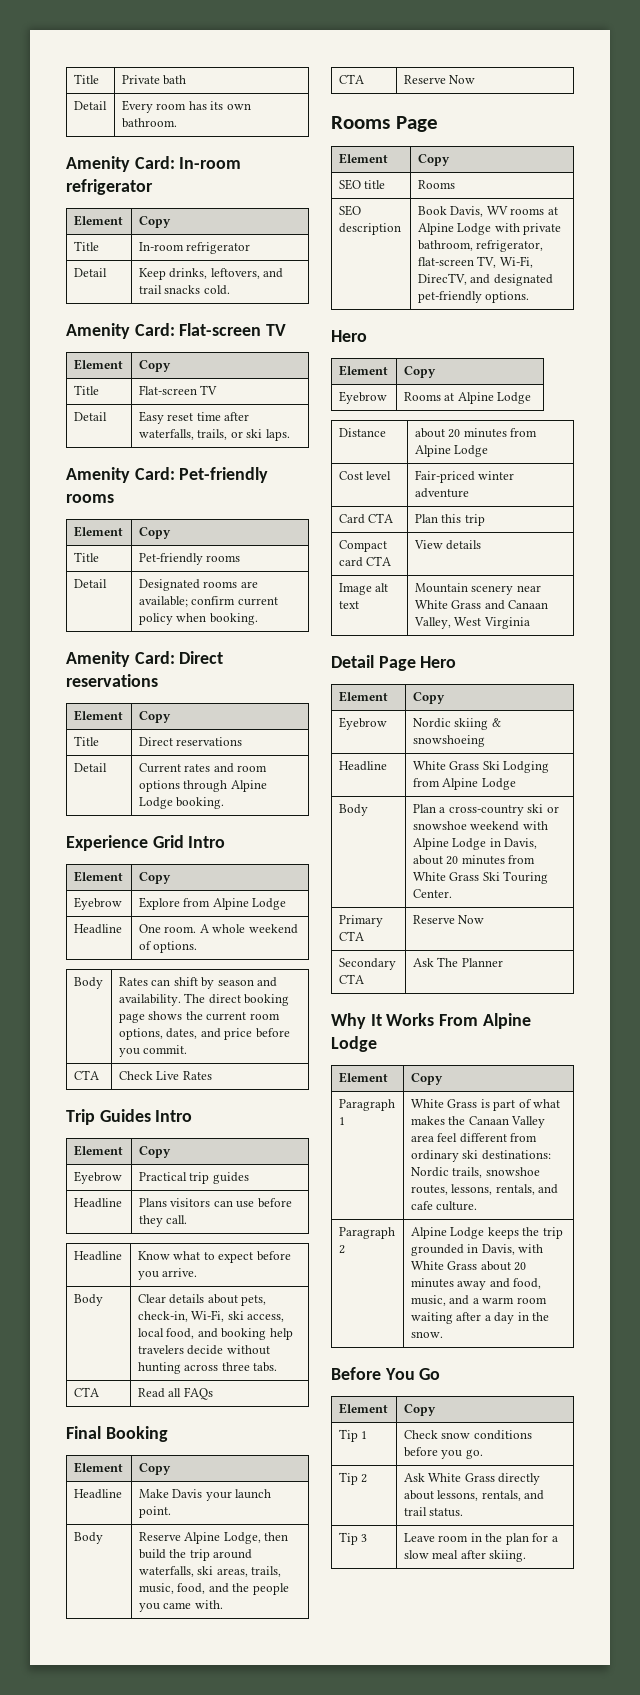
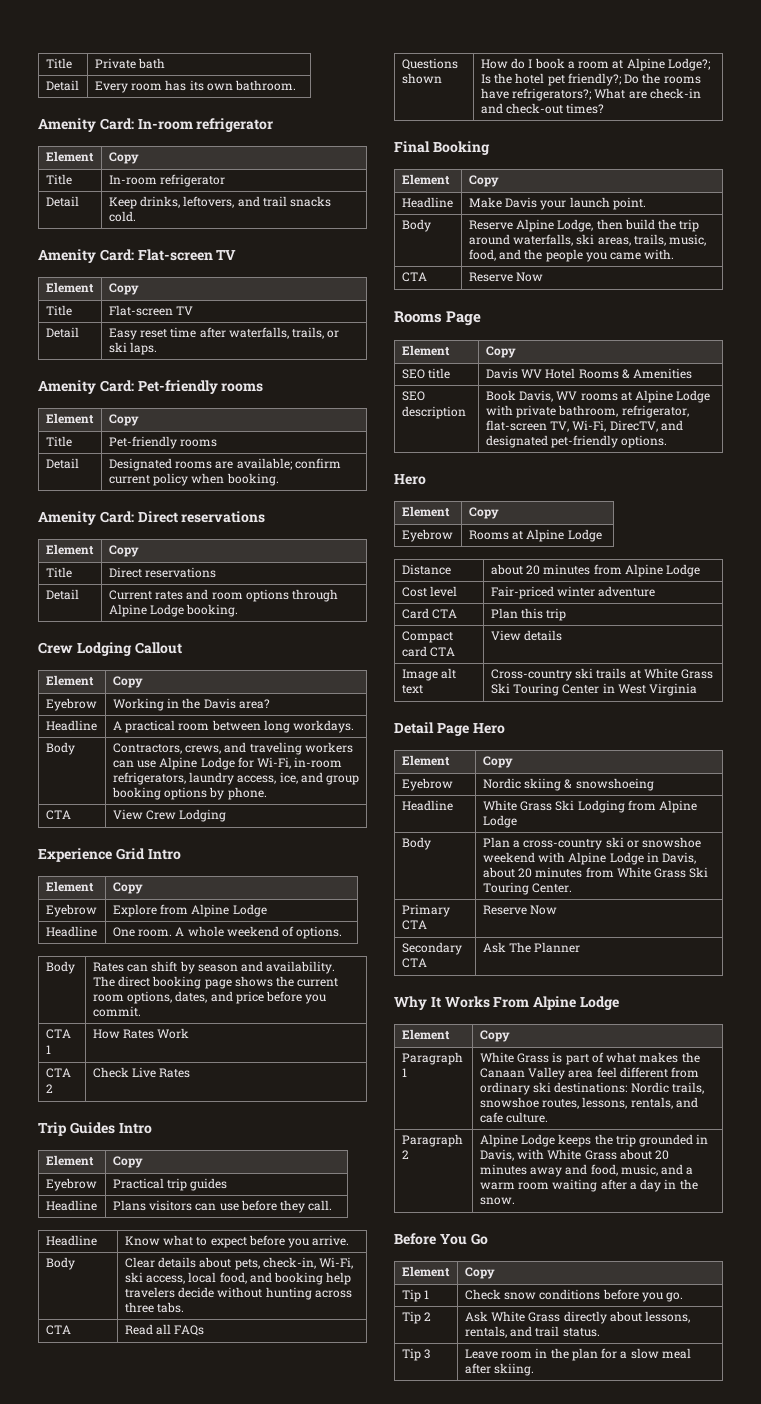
(225, 803) none -> [38,642,182,656] [45,675,94,686] [112,676,143,688] [45,698,97,711] [112,698,270,711] [45,720,97,731] [112,720,355,733] [45,742,75,755] [112,742,353,755] [112,757,343,770] [112,772,360,785] [111,787,267,800] [45,810,71,820] [112,809,227,822] // Crew Lodging Callout // Element | Copy // Eyebrow | Working in the Davis area? // Headline | A practical room between long workdays. // Body | Contractors, crews, and traveling workers can use Alpine Lodge for Wi-Fi, in-room refrigerators, laundry access, ice, and group booking options by phone. // CTA | View Crew Lodging
(99, 1075) none -> [45,1045,51,1054] [92,1028,190,1039] [45,1068,71,1078] [45,1084,53,1093] 1 | How Rates Work // CTA 2
(213, 1393) none -> [401,58,458,70] [401,73,442,84] [480,58,711,71] [480,73,701,86] [480,88,701,101] [480,103,605,114] // Questions shown | How do I book a room at Alpine Lodge?; Is the hotel pet friendly?; Do the rooms have refrigerators?; What are check-in and check-out times?
[417,180,455,189] Rooms -> [485,368,693,379] Davis WV Hotel Rooms & Amenities
[414,583,541,595] [414,600,549,610] [413,617,451,629] Mountain scenery near White Grass and Canaan Valley, -> [490,668,714,681] [490,683,615,696] Cross-country ski trails at White Grass Ski Touring Center in

